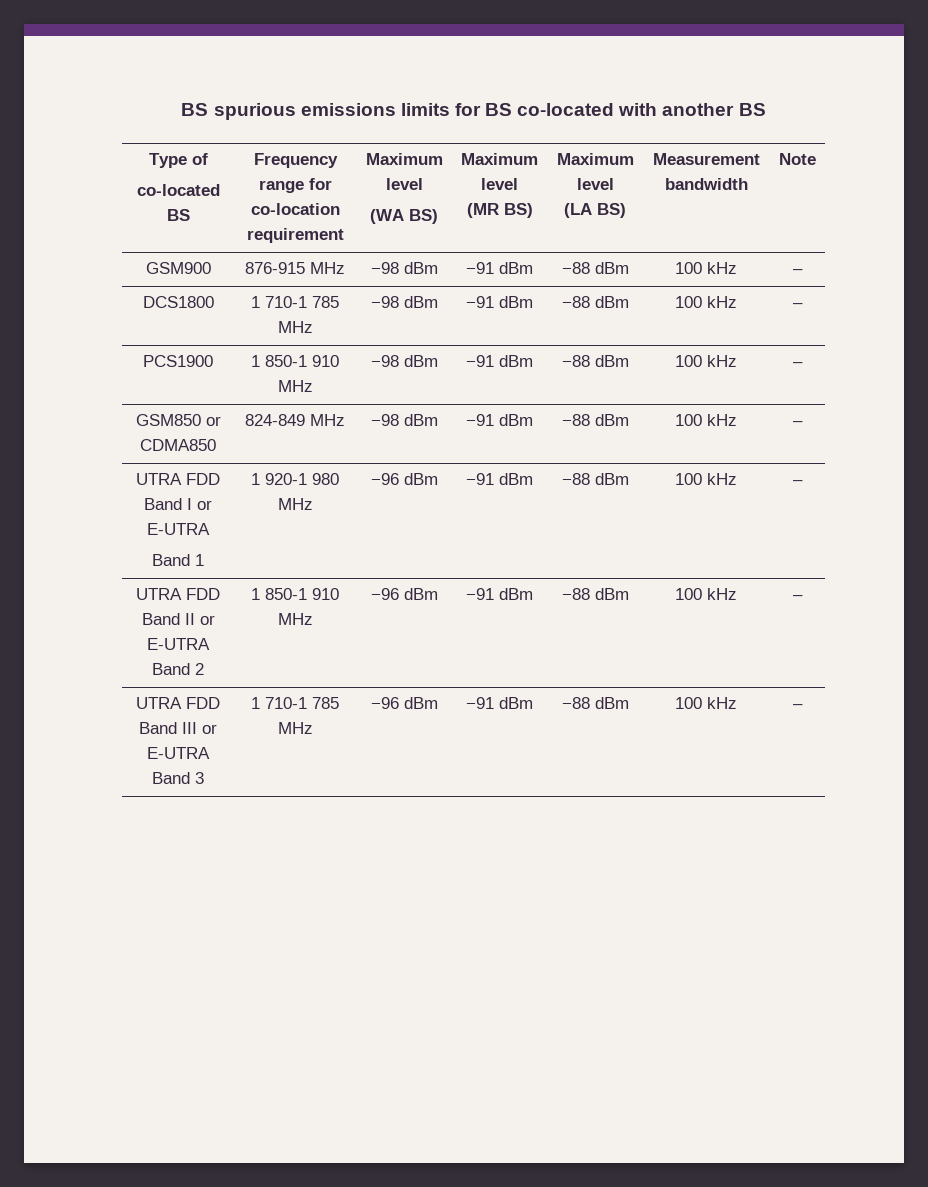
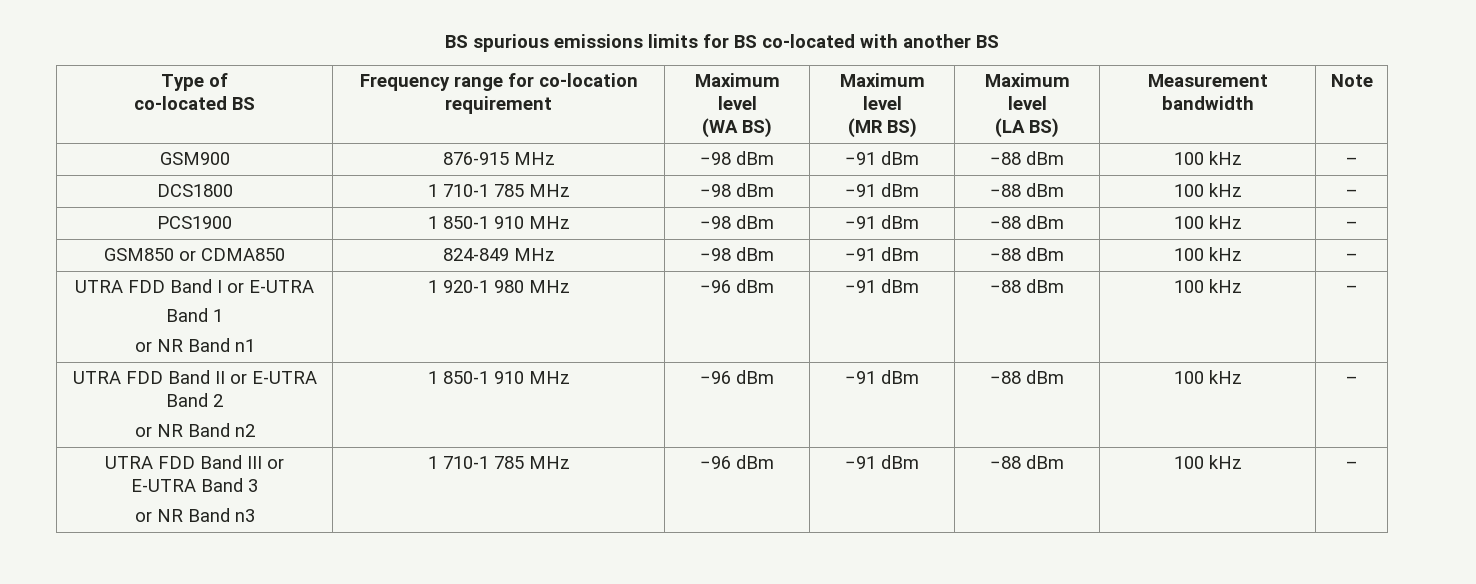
(204, 560) none -> [134,338,255,352] // or NR Band n1
(204, 669) none -> [134,423,255,437] // or NR Band n2
(204, 778) none -> [134,508,255,522] // or NR Band n3

